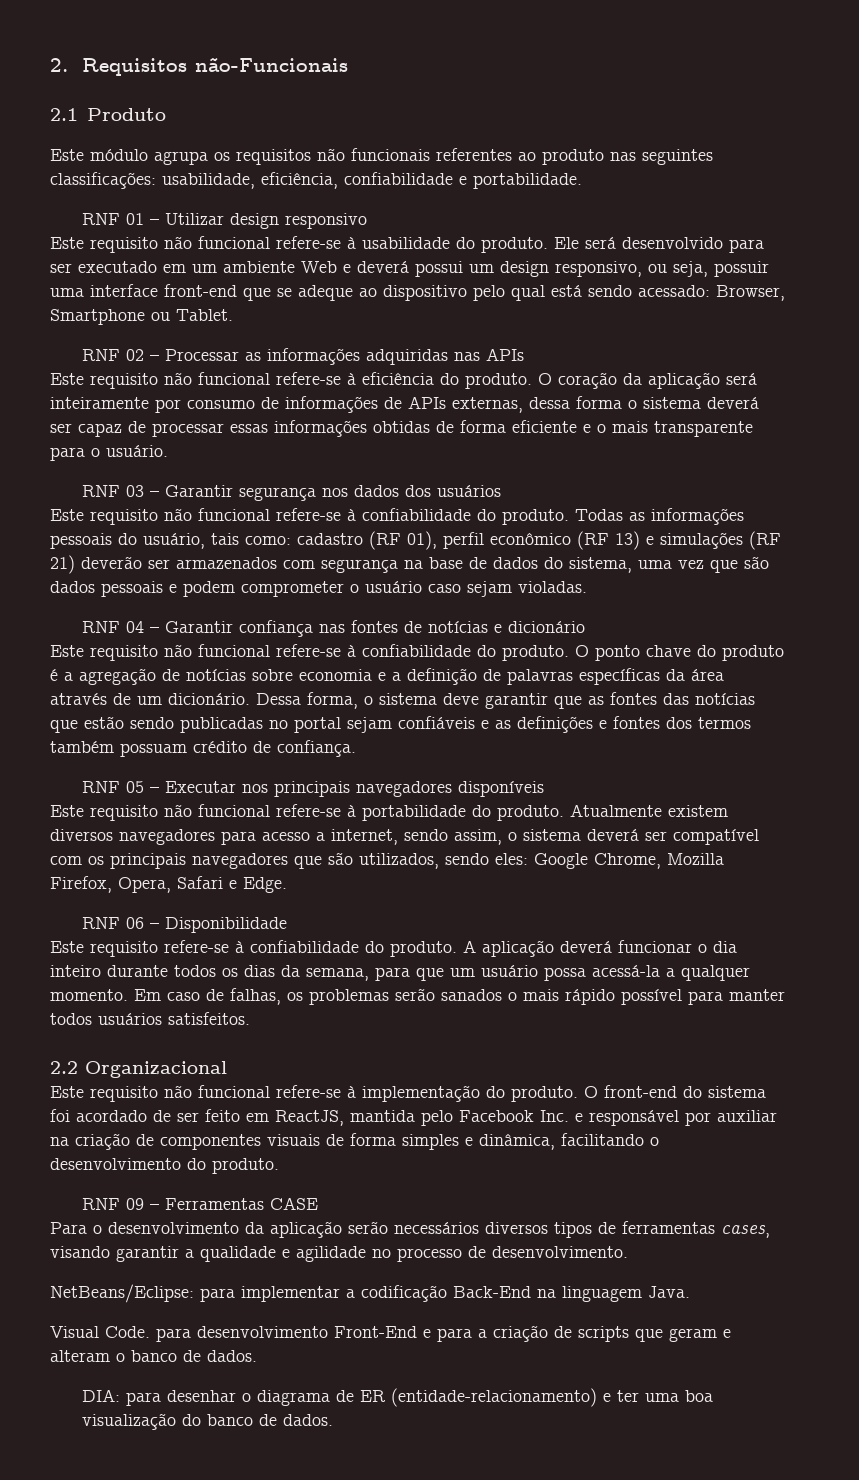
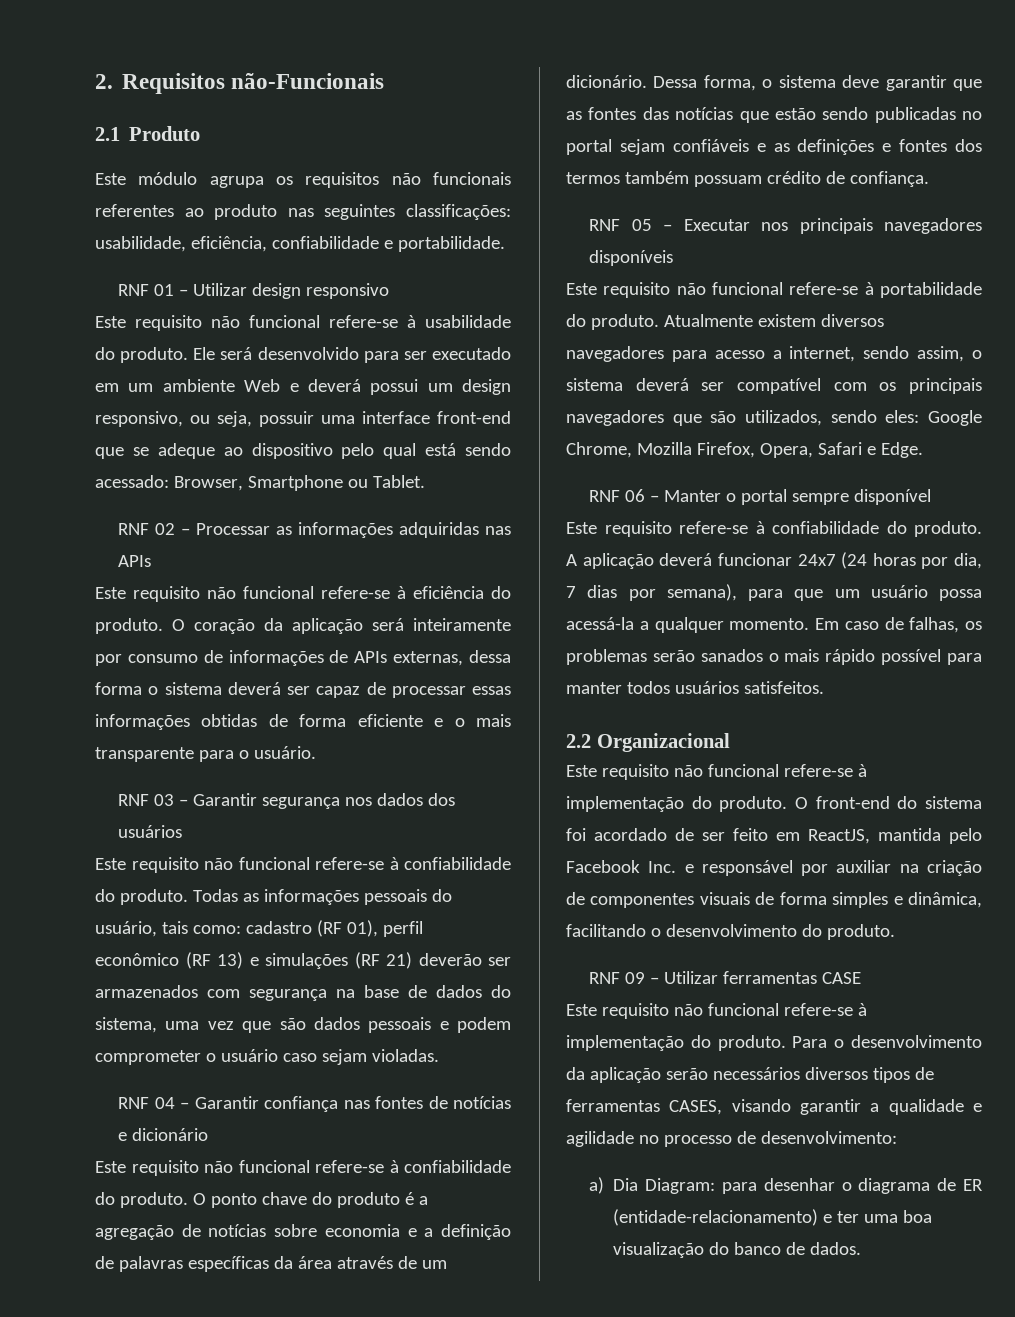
[164,917,287,933] Disponibilidade -> [663,489,931,505] Manter o portal sempre disponível
[698,941,737,953] [50,965,369,981] o dia inteiro durante todos os dias da semana, -> [797,552,982,569] [566,584,737,601] 24x7 (24 horas por dia, 7 dias por semana),
[164,1198,264,1210] Ferramentas -> [663,971,817,984] Utilizar ferramentas
(318, 1203) none -> [566,1003,867,1019] [566,1035,786,1051] Este requisito não funcional refere-se à implementação do produto.
[721,1225,770,1238] cases, -> [669,1100,723,1115] CASES,
[492,1246,628,1258] [50,1284,690,1303] [50,1325,731,1342] [50,1350,257,1362] [81,1389,120,1402] desenvolvimento. // NetBeans/Eclipse: para implementar a codificação Back-End na linguagem Java. // Visual Code. para desenvolvimento Front-End e para a criação de scripts que geram e alteram o banco de dados. // DIA: -> [760,1131,897,1144] [589,1177,716,1194] desenvolvimento: // a) Dia Diagram:

